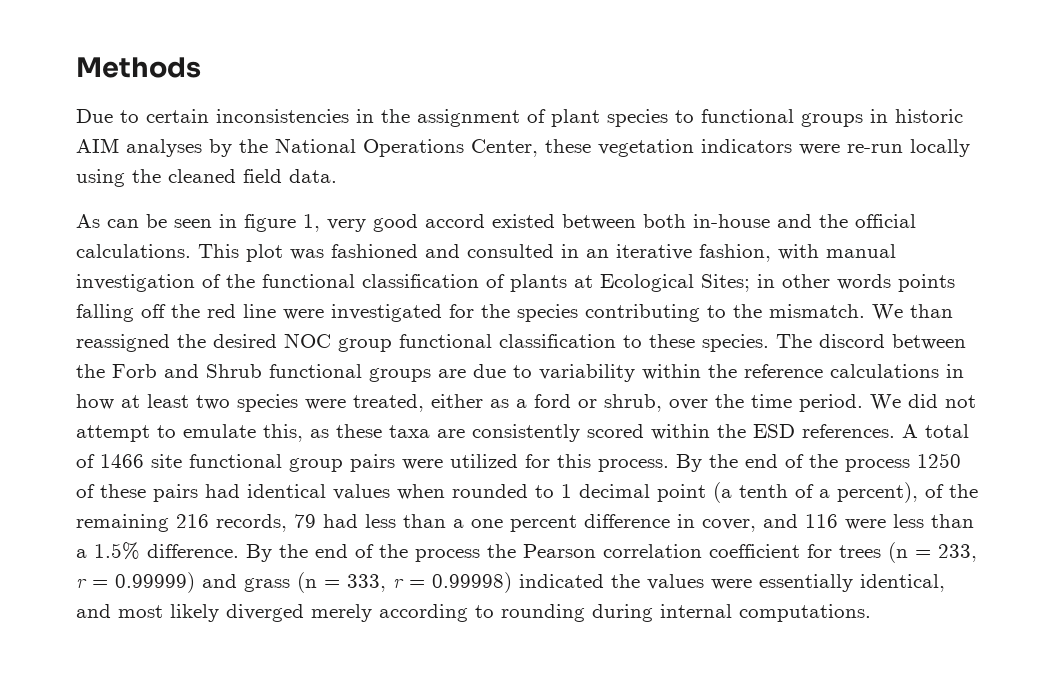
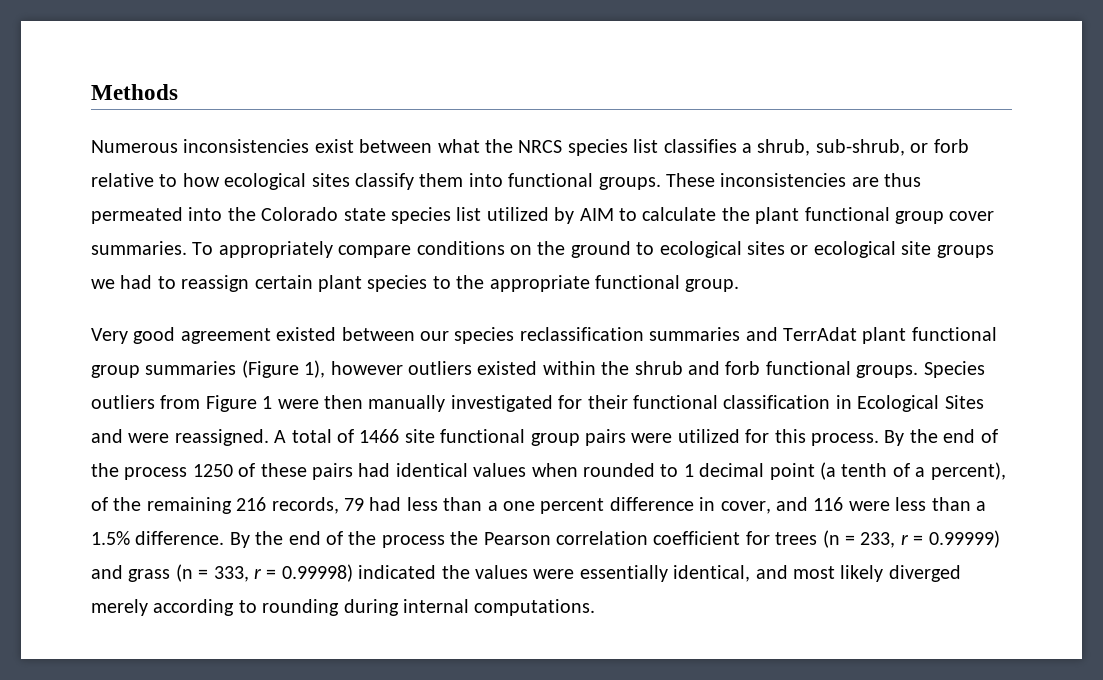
[76,109,963,127] [76,138,970,157] [76,169,337,187] [76,214,916,232] [76,244,896,262] [76,274,955,292] [76,304,953,322] [76,333,966,352] [76,364,964,382] [76,394,976,412] [76,424,895,442] Due to certain inconsistencies in the assignment of plant species to functional groups in historic AIM analyses by the National Operations Center, these vegetation indicators were re-run locally using the cleaned field data. // As can be seen in figure 1, very good accord existed between both in-house and the official calculations. This plot was fashioned and consulted in an iterative fashion, with manual investigation of the functional classification of plants at Ecological Sites; in other words points falling off the red line were investigated for the species contributing to the mismatch. We than reassigned the desired NOC group functional classification to these species. The discord between the Forb and Shrub functional groups are due to variability within the reference calculations in how at least two species were treated, either as a ford or shrub, over the time period. We did not attempt to emulate this, as these taxa are consistently scored within the ESD references. -> [91,139,969,156] [91,173,922,190] [91,207,995,224] [91,241,994,258] [91,275,740,292] [91,327,997,344] [91,360,985,378] [91,395,984,412] [91,429,269,446] Numerous inconsistencies exist between what the NRCS species list classifies a shrub, sub-shrub, or forb relative to how ecological sites classify them into functional groups. These inconsistencies are thus permeated into the Colorado state species list utilized by AIM to calculate the plant functional group cover summaries. To appropriately compare conditions on the ground to ecological sites or ecological site groups we had to reassign certain plant species to the appropriate functional group. // Very good agreement existed between our species reclassification summaries and TerrAdat plant functional group summaries (Figure 1), however outliers existed within the shrub and forb functional groups. Species outliers from Figure 1 were then manually investigated for their functional classification in Ecological Sites and were reassigned.

